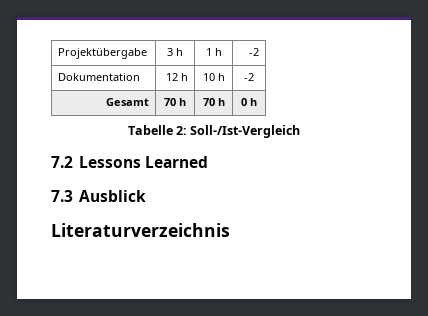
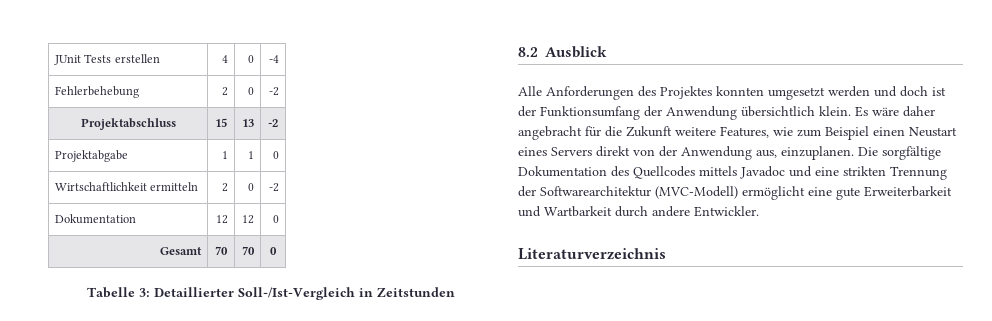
[58,48,148,59] [167,48,183,56] [205,48,222,56] Projektübergabe | 3 h | 1 h -> [53,54,160,65] [222,55,229,63] [248,55,255,63] [269,55,280,63] [54,86,139,98] [222,87,229,96] [248,87,255,95] [269,87,280,96] [80,118,176,130] [215,118,227,127] [241,119,254,127] [268,119,278,127] [54,150,128,162] [222,151,229,159] [248,151,255,159] [273,151,280,159] [54,182,199,191] [222,183,229,192] [248,183,255,191] JUnit Tests erstellen | 4 | 0 | -4 // Fehlerbehebung | 2 | 0 | -2 // Projektabschluss | 15 | 13 | -2 // Projektabgabe | 1 | 1 | 0 // Wirtschaftlichkeit ermitteln | 2 | 0
[180,73,188,81] [202,73,225,81] [244,73,254,81] h | 10 h | -2 -> [242,215,255,224] [273,215,280,223] | 12 | 0
[179,98,186,106] [202,98,225,106] [241,98,257,106] h | 70 h | 0 h -> [241,246,255,255] [270,247,277,255] | 70 | 0
[176,126,187,135] 2: -> [138,287,234,297] 3: Detaillierter
[51,156,209,168] [51,190,147,202] // 7.2 Lessons Learned // 7.3 Ausblick -> [358,287,455,297] [518,46,607,58] [518,86,946,100] [518,106,935,120] [518,126,957,140] [518,146,941,160] [518,166,947,180] [518,186,952,200] [518,206,759,217] in Zeitstunden // 8.2 Ausblick // Alle Anforderungen des Projektes konnten umgesetzt werden und doch ist der Funktionsumfang der Anwendung übersichtlich klein. Es wäre daher angebracht für die Zukunft weitere Features, wie zum Beispiel einen Neustart eines Servers direkt von der Anwendung aus, einzuplanen. Die sorgfältige Dokumentation des Quellcodes mittels Javadoc und eine strikten Trennung der Softwarearchitektur (MVC-Modell) ermöglicht eine gute Erweiterbarkeit und Wartbarkeit durch andere Entwickler.

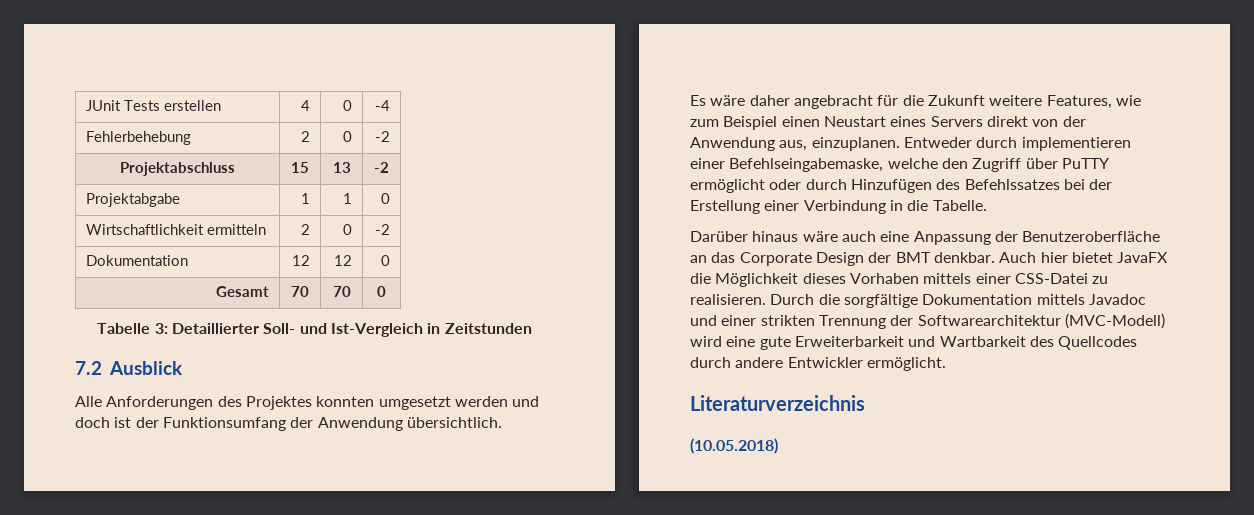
[237,287,355,300] Soll-/Ist-Vergleich -> [263,323,423,337] Soll- und Ist-Vergleich
[518,47,538,57] 8.2 -> [75,361,102,375] 7.2
[741,106,851,117] übersichtlich klein. -> [406,417,502,428] übersichtlich. //
[858,146,941,160] [518,166,695,179] Die sorgfältige Dokumentation des Quellcodes -> [903,137,1131,151] [690,158,1109,172] [690,179,1113,193] [690,200,987,214] [690,231,1161,245] [690,252,1169,266] [690,273,1109,287] [690,294,1033,308] Entweder durch implementieren einer Befehlseingabemaske, welche den Zugriff über PuTTY ermöglicht oder durch Hinzufügen des Befehlssatzes bei der Erstellung einer Verbindung in die Tabelle. // Darüber hinaus wäre auch eine Anpassung der Benutzeroberfläche an das Corporate Design der BMT denkbar. Auch hier bietet JavaFX die Möglichkeit dieses Vorhaben mittels einer CSS-Datei zu realisieren. Durch die sorgfältige Dokumentation
[815,167,839,176] eine -> [721,315,757,326] einer
[742,186,805,200] ermöglicht -> [690,336,722,347] wird
[615,206,759,217] durch andere Entwickler. -> [1029,336,1138,350] [690,357,946,371] des Quellcodes durch andere Entwickler ermöglicht.
(666, 254) none -> [690,438,778,454] // (10.05.2018)

